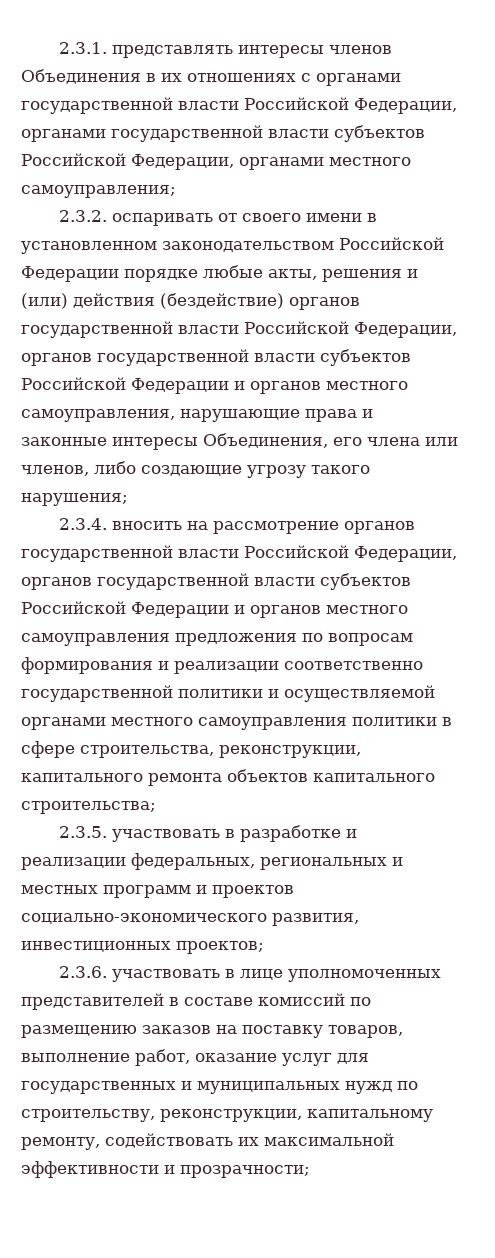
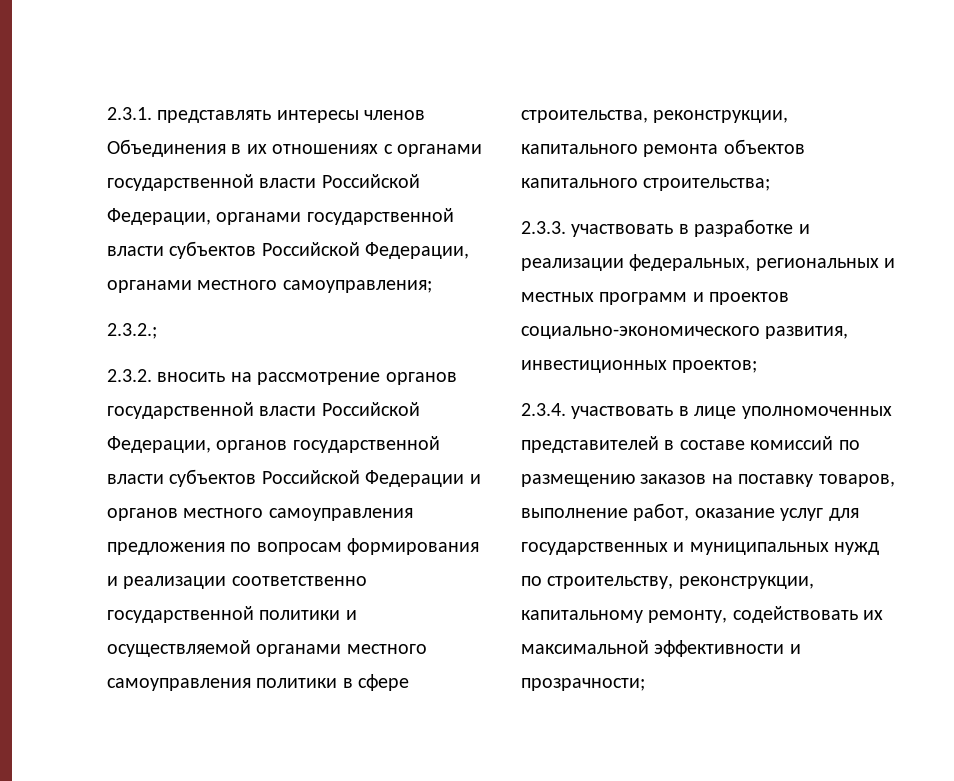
(176, 191) none -> [107,323,157,339] // 2.3.2.;
[111,213,377,226] [21,237,444,254] [21,265,418,282] [21,293,360,310] [21,321,457,338] [21,349,411,366] [21,377,408,394] [21,409,373,422] [21,433,458,450] [21,461,370,478] [21,493,128,506] [58,518,107,530] оспаривать от своего имени в установленном законодательством Российской Федерации порядке любые акты, решения и (или) действия (бездействие) органов государственной власти Российской Федерации, органов государственной власти субъектов Российской Федерации и органов местного самоуправления, нарушающие права и законные интересы Объединения, его члена или членов, либо создающие угрозу такого нарушения; // 2.3.4. -> (152, 375) none
[58,826,107,838] 2.3.5. -> [521,221,566,234] 2.3.3.
[58,966,107,978] 2.3.6. -> [521,403,566,416] 2.3.4.

